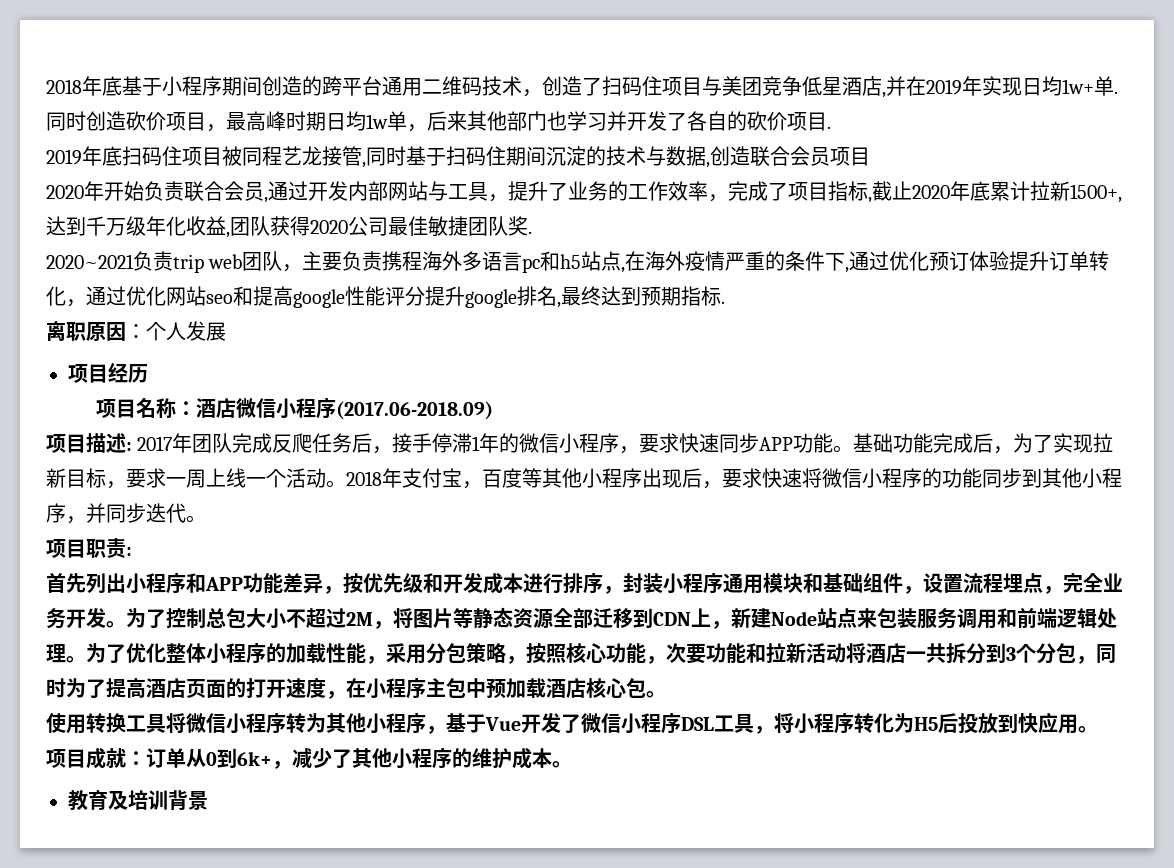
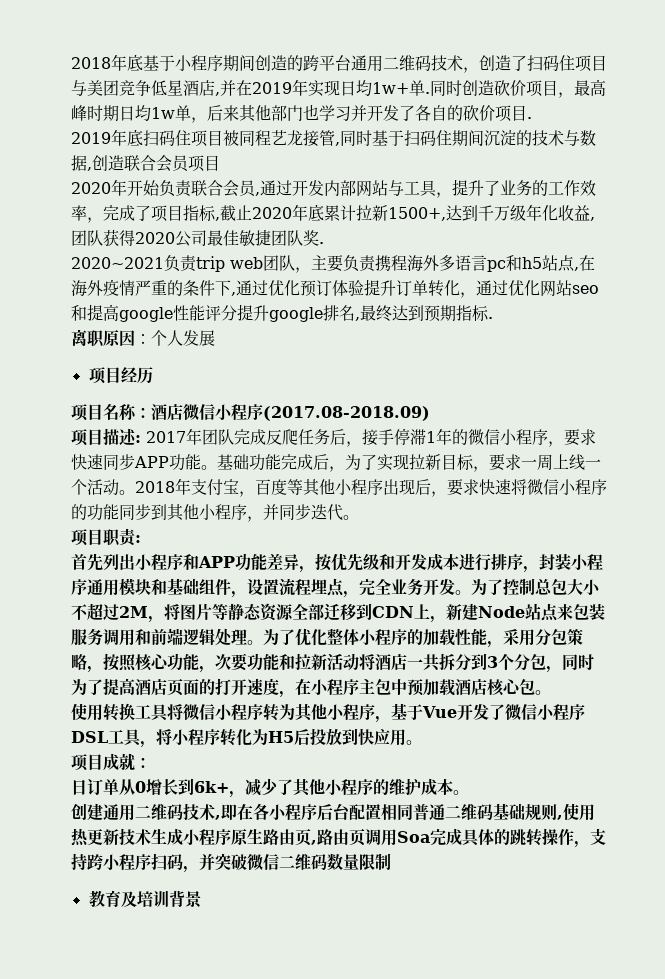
[335,401,493,420] (2017.06-2018.09) -> [263,406,430,421] (2017.08-2018.09)
(146, 758) none -> [71,779,87,795] // 日
(217, 759) none -> [146,779,178,796] 增长
(572, 764) none -> [71,803,595,821] [71,828,606,848] [71,853,391,873] // 创建通用二维码技术,即在各小程序后台配置相同普通二维码基础规则,使用热更新技术生成小程序原生路由页,路由页调用Soa完成具体的跳转操作，支持跨小程序扫码，并突破微信二维码数量限制

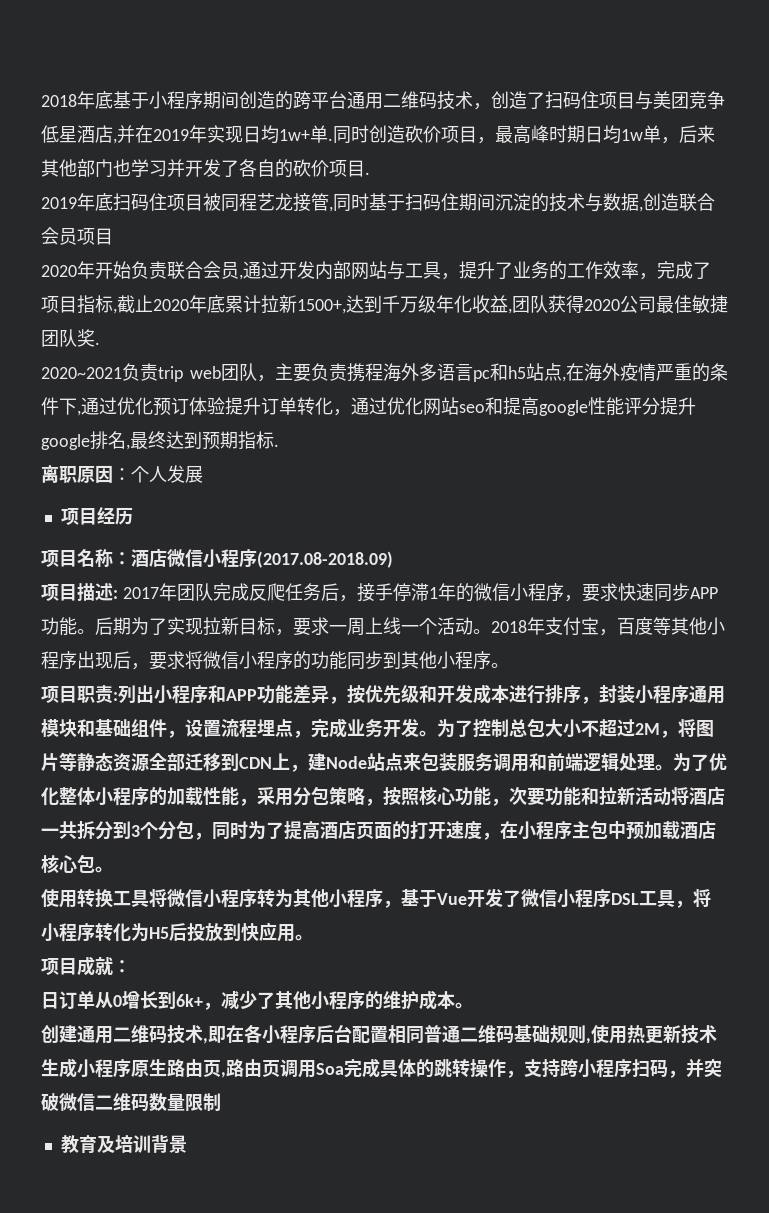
[217,454,345,472] 基础功能完成后， -> [95,617,131,635] 后期
[479,479,511,495] 快速 -> (185, 660) none
[247,504,343,522] ，并同步迭代 -> (491, 660) none
[71,553,103,571] // 首先 -> (118, 696) none
[375,579,391,595] 全 -> [329,718,347,738] 成
[446,604,462,620] 新 -> (308, 768) none

